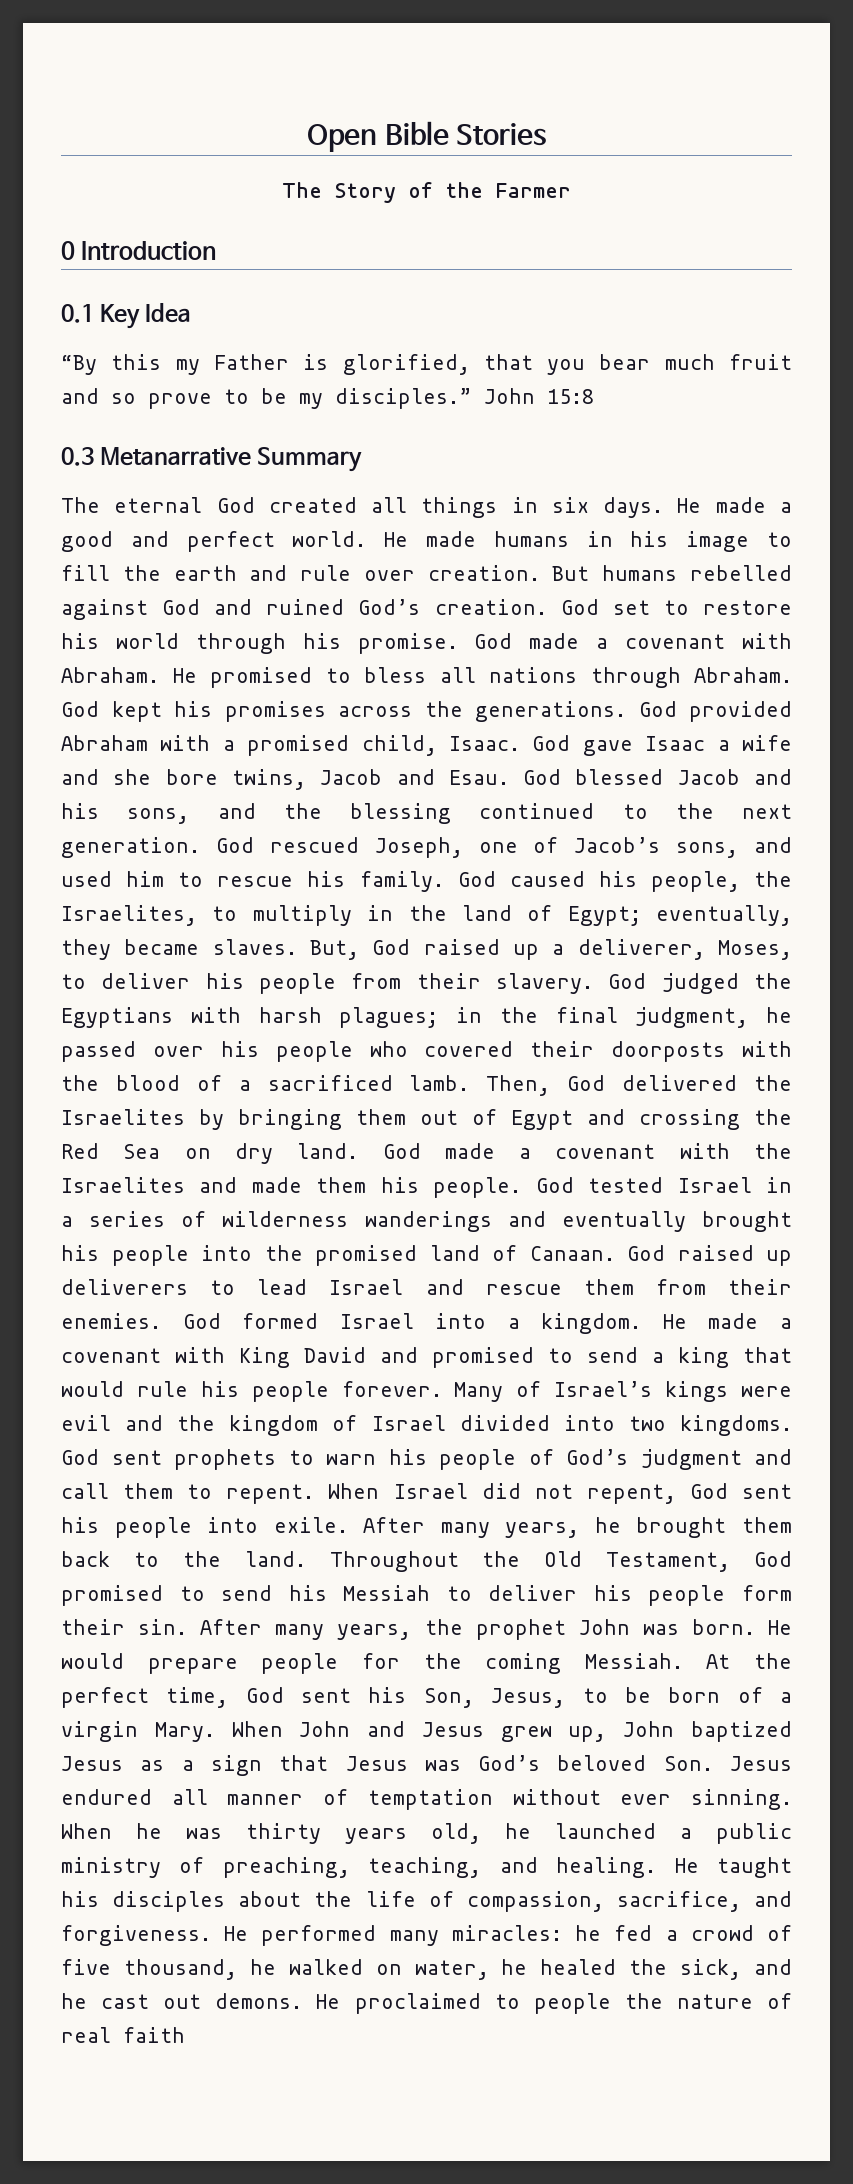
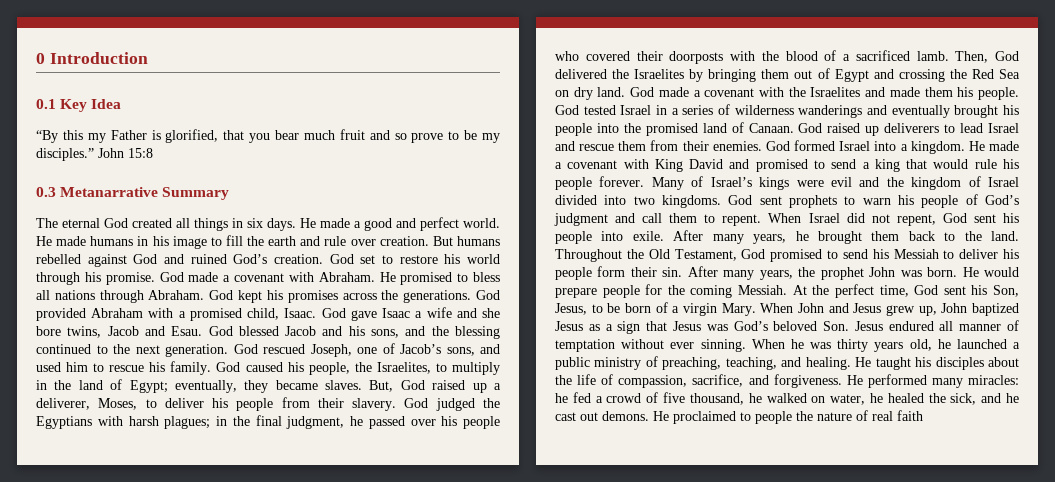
[306,121,547,152] [282,182,571,203] Open Bible Stories // The Story of the Farmer // -> (36, 58) none

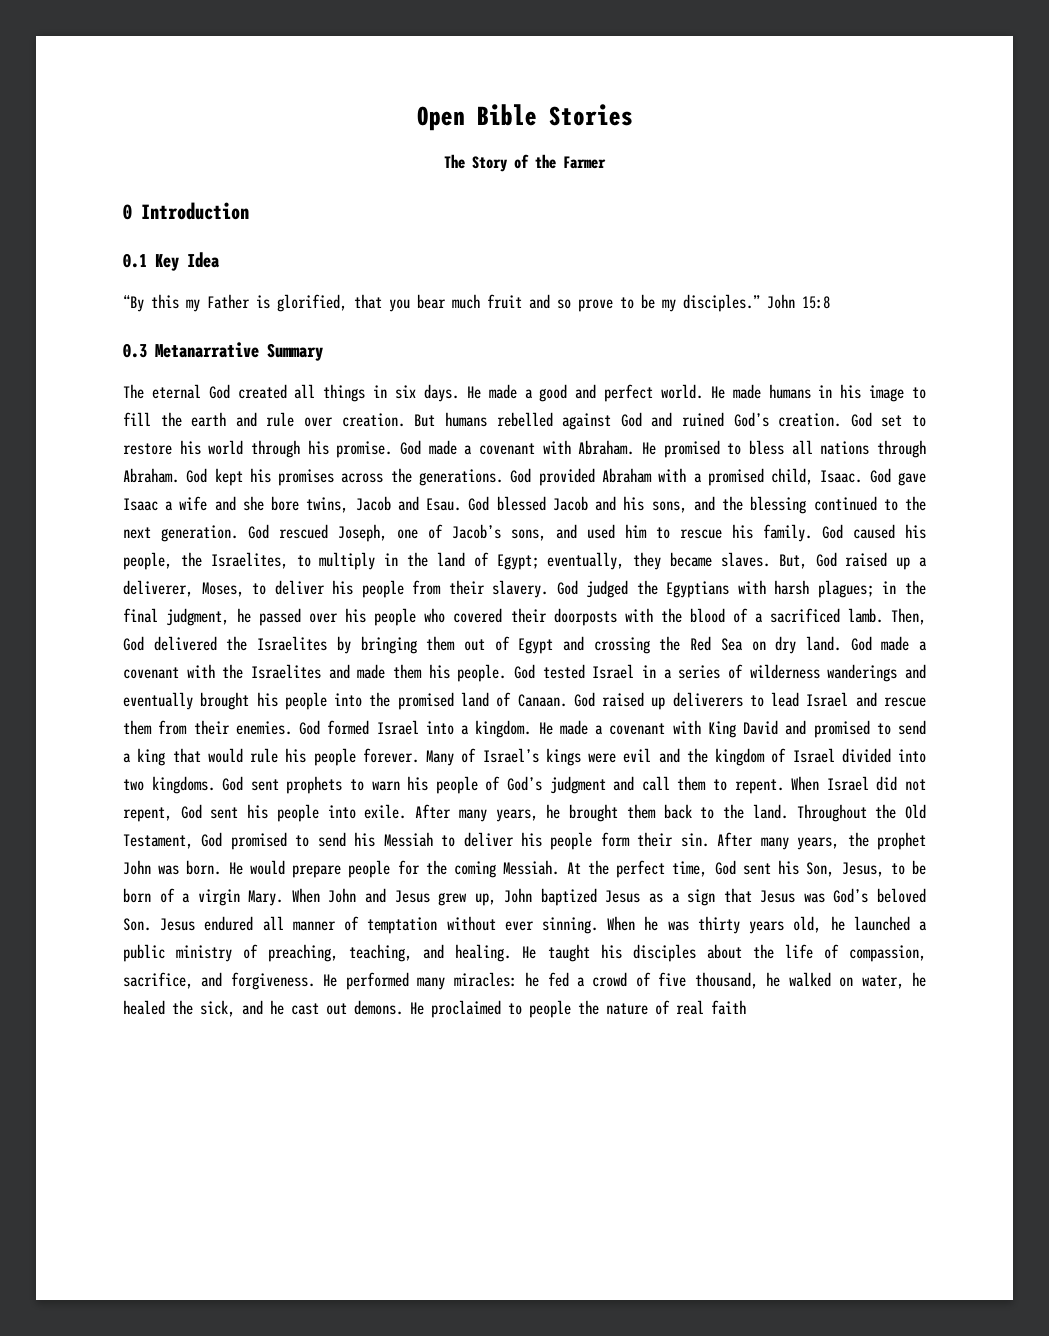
(36, 58) none -> [416,104,633,131] [444,154,606,172] Open Bible Stories // The Story of the Farmer //

